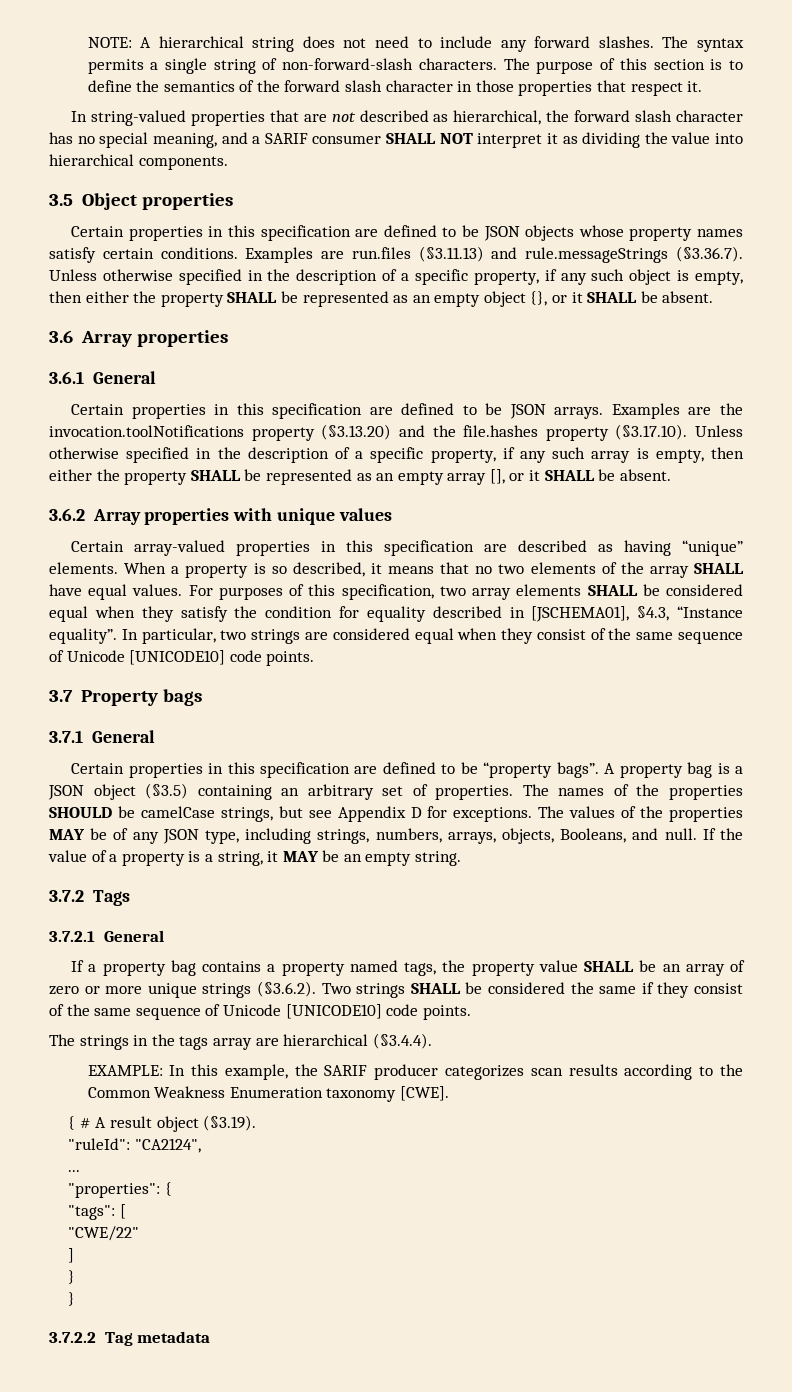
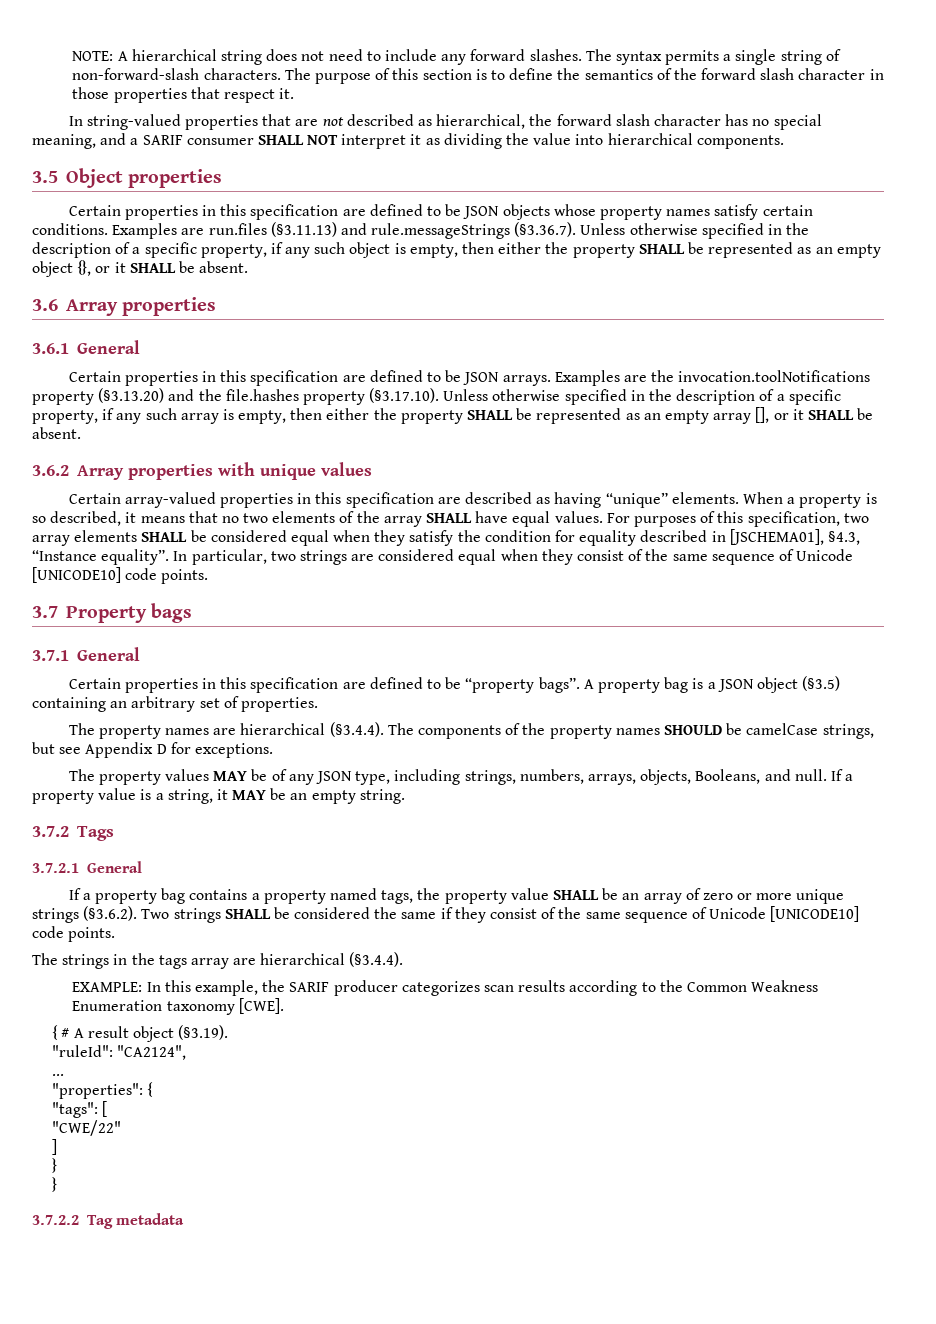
[522,784,744,800] The names of the properties -> [68,722,660,739] // The property names are hierarchical (§3.4.4). The components of the property names
[538,806,744,822] The values of the properties -> [68,769,210,785] // The property values
[720,828,744,840] [48,850,185,866] the value of a property -> [845,774,854,781] [32,788,137,804] a property value

